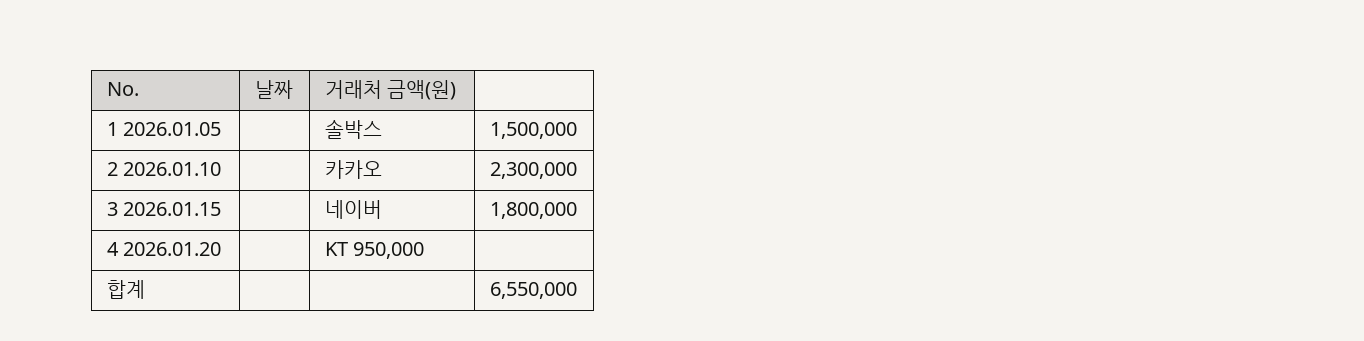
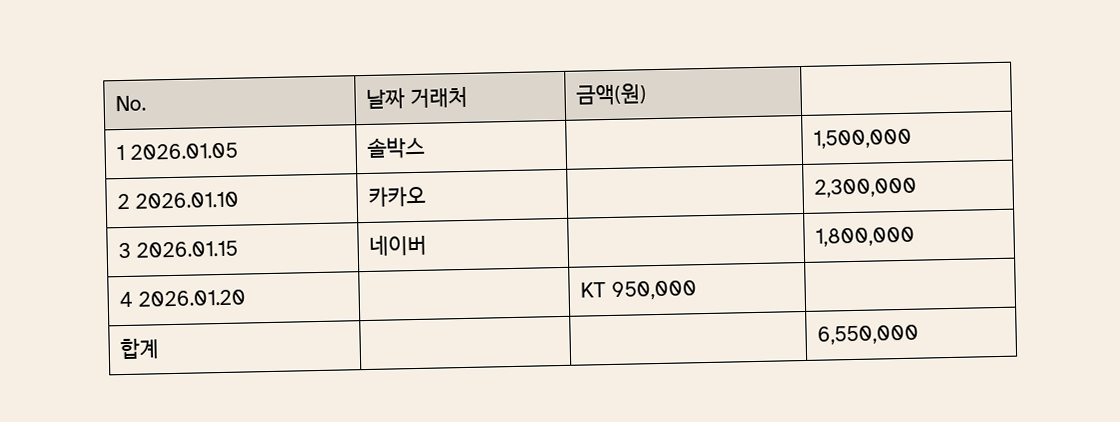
[324,80,382,99] | 거래처 -> [409,86,468,109] 거래처 |
[324,119,382,139] | 솔박스 -> [366,136,425,159] 솔박스 |
[324,160,382,179] | 카카오 -> [367,185,426,207] 카카오 |
[324,200,382,219] | 네이버 -> [368,234,427,256] 네이버 |

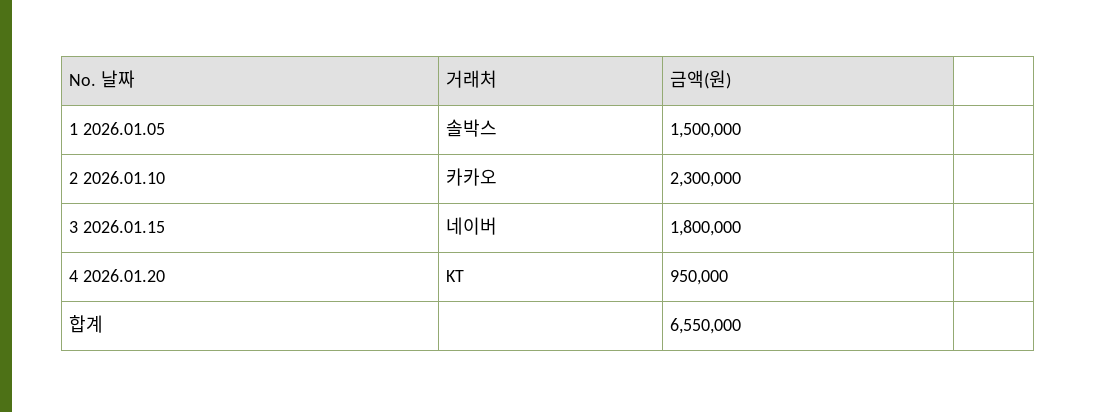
[365,87,405,109] | 날짜 -> [100,70,135,88] 날짜 |
[812,128,912,149] | 1,500,000 -> [669,123,741,138] 1,500,000 |
[813,177,917,198] | 2,300,000 -> [669,172,741,187] 2,300,000 |
[814,226,915,247] | 1,800,000 -> [669,220,741,236] 1,800,000 |
[579,282,606,298] | KT -> [445,270,464,282] KT |
[816,324,919,345] | 6,550,000 -> [669,318,741,334] 6,550,000 |

